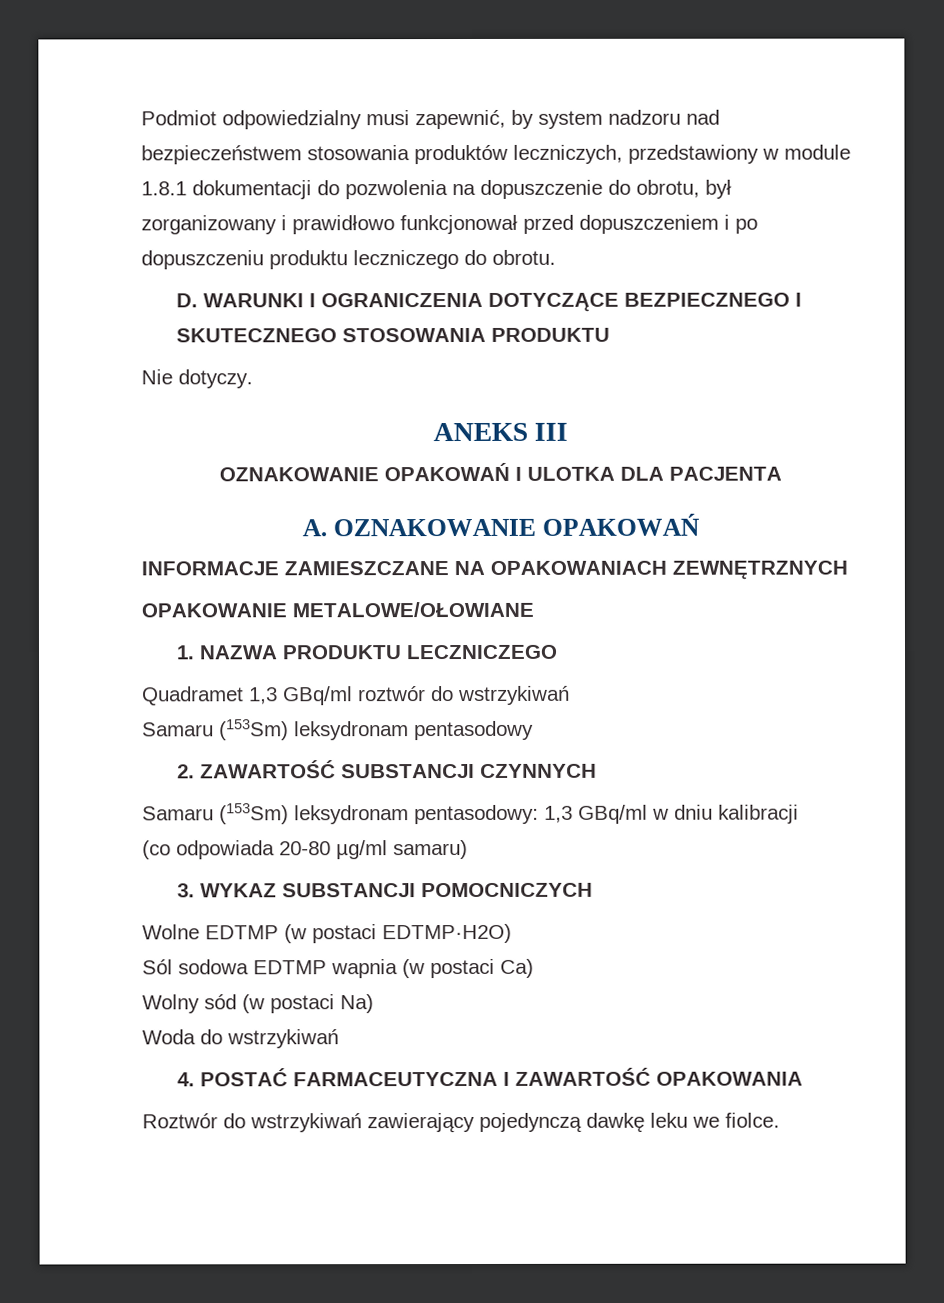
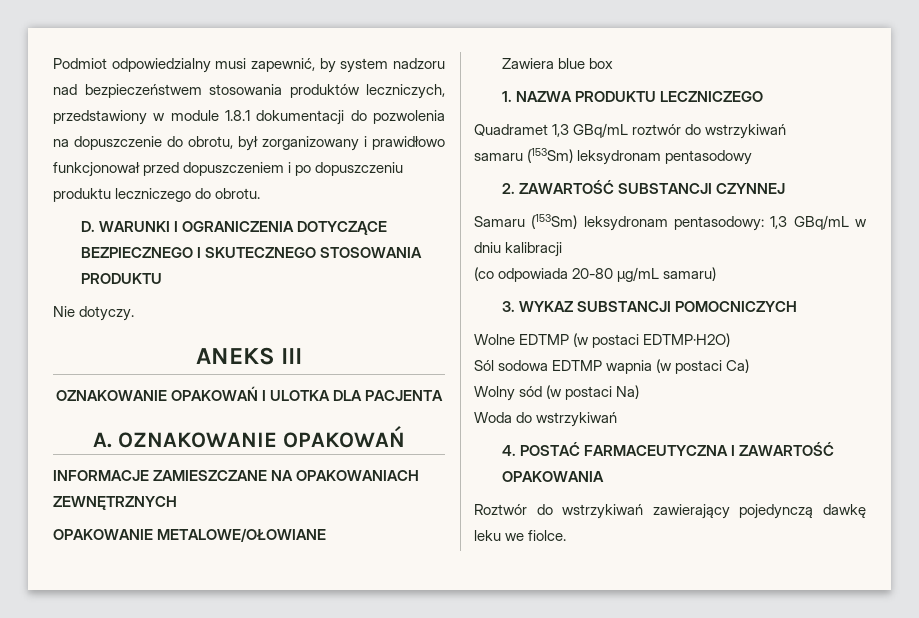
(534, 609) none -> [502,58,614,69] // Zawiera blue box
[283,686,353,706] GBq/ml -> [573,123,629,138] GBq/mL
[142,722,214,737] Samaru -> [474,153,523,161] samaru
[480,763,598,778] CZYNNYCH -> [716,183,786,194] CZYNNEJ
[578,804,648,824] GBq/ml -> [793,215,849,230] GBq/mL
[336,840,388,860] µg/ml -> [617,267,660,282] µg/mL

